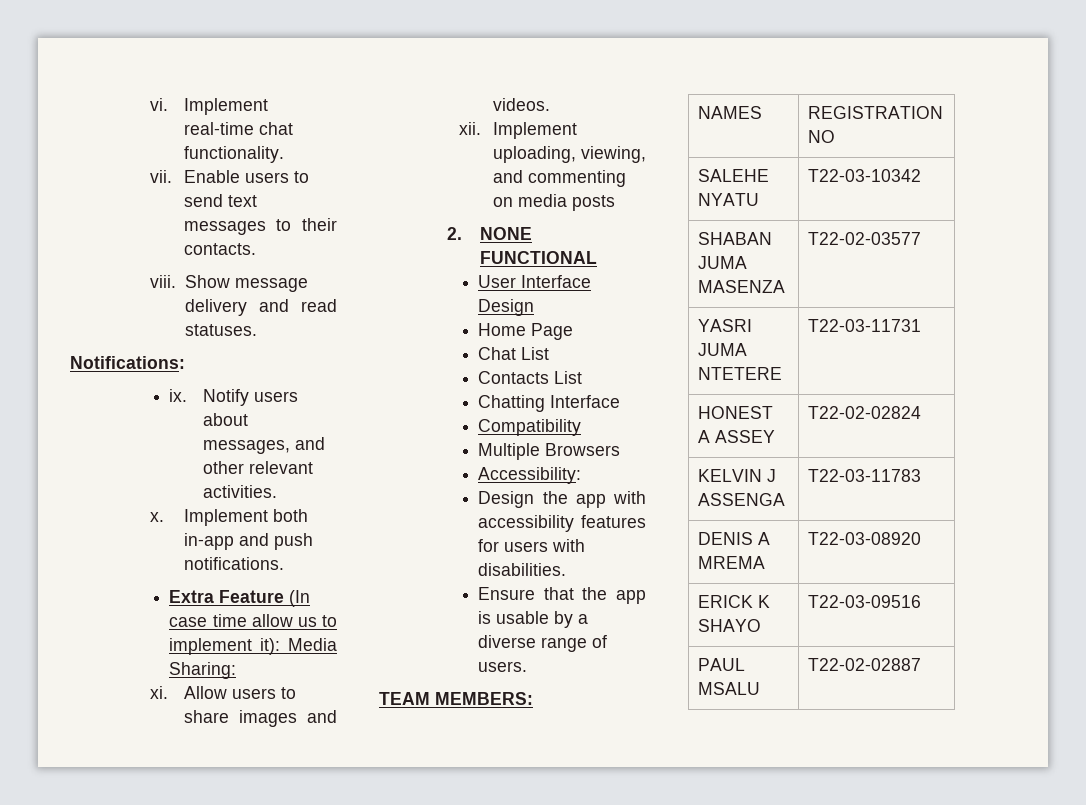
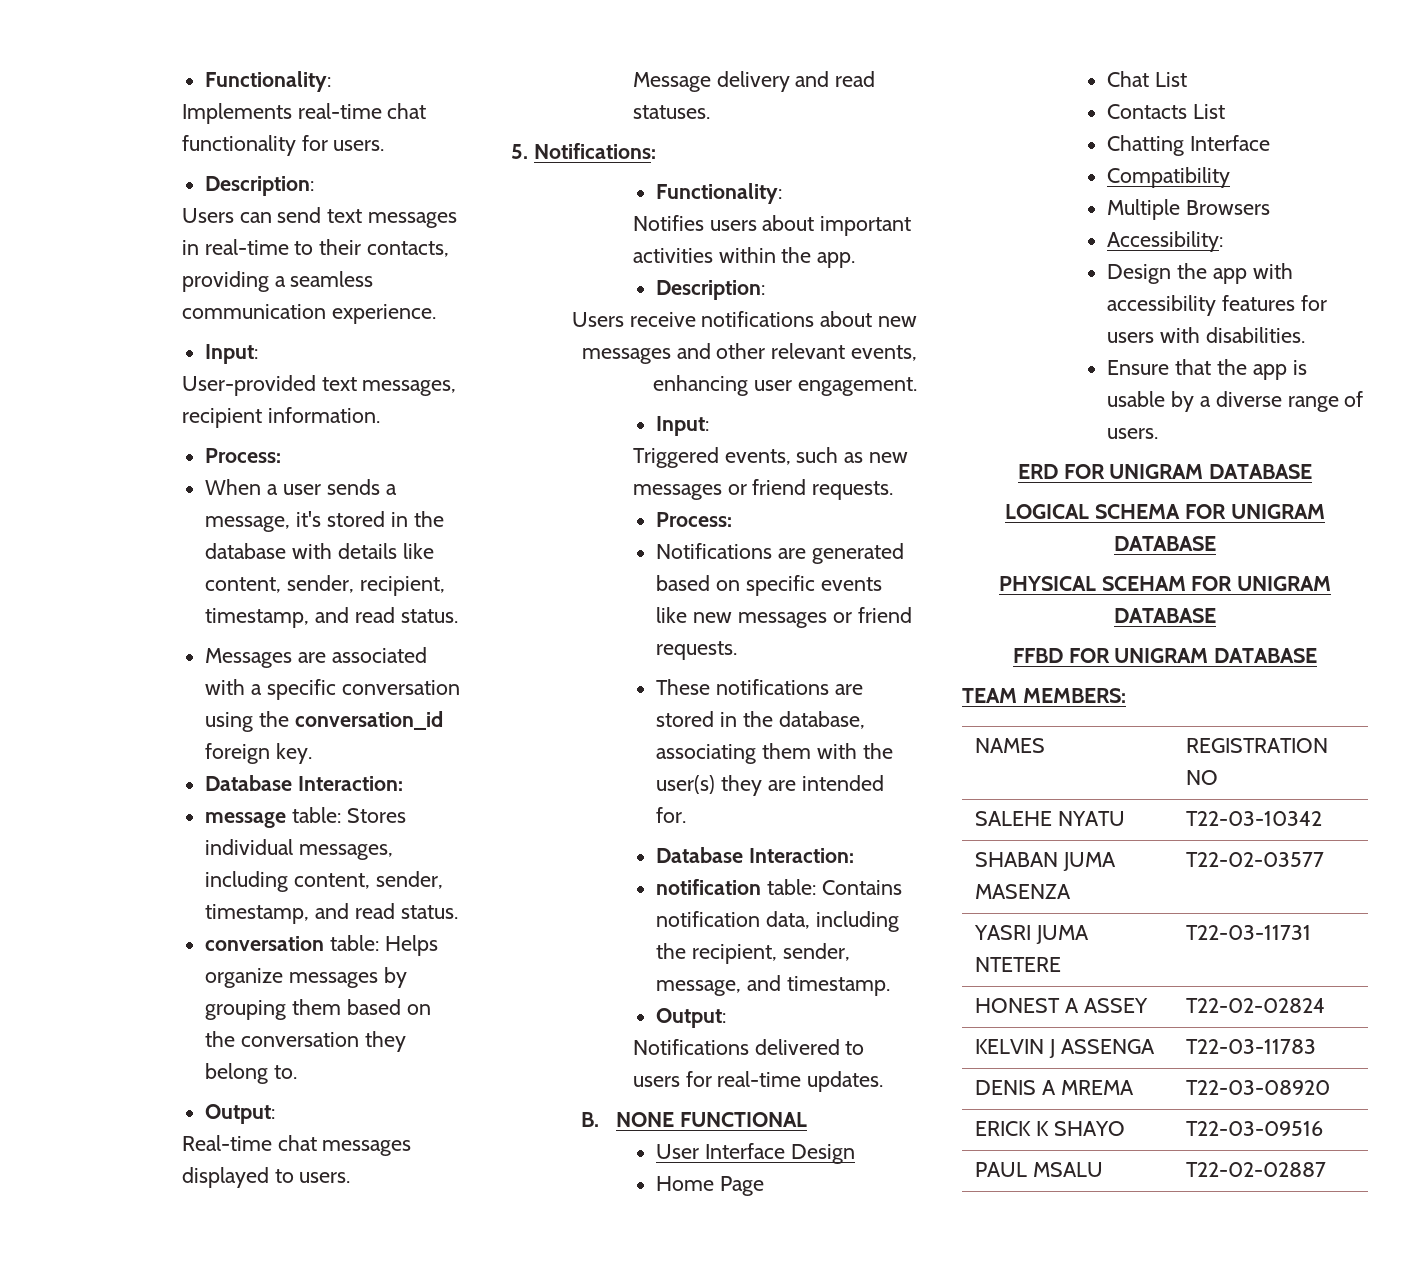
[150,98,268,115] [183,122,293,135] [183,146,284,163] [150,170,309,183] [183,194,257,207] [183,218,337,235] [183,243,256,255] [150,275,308,292] vi. Implement real-time chat functionality. // vii. Enable users to send text messages to their contacts. // viii. Show message -> [205,71,332,92] [181,103,427,124] [181,135,385,156] [205,176,315,196] [181,207,458,228] [181,239,450,257] [181,271,374,292] [181,304,436,324] [205,344,259,364] [181,375,457,396] [181,407,380,428] [205,448,282,463] [205,479,397,495] [205,511,444,532] [205,543,434,559] [205,575,446,596] [205,607,458,628] [205,647,428,668] [205,679,460,700] [205,711,444,732] [205,743,313,764] [205,775,404,791] [205,807,407,828] [205,839,394,860] [205,871,444,892] [205,903,458,924] [205,935,439,956] [205,967,408,988] [205,999,431,1020] [205,1031,407,1052] [205,1063,298,1084] [205,1104,276,1124] [181,1135,412,1156] [181,1167,351,1188] [632,72,711,92] Functionality: // Implements real-time chat functionality for users. // Description: // Users can send text messages in real-time to their contacts, providing a seamless communication experience. // Input: // User-provided text messages, recipient information. // Process: // When a user sends a message, it's stored in the database with details like content, sender, recipient, timestamp, and read status. // Messages are associated with a specific conversation using the conversation_id foreign key. // Database Interaction: // message table: Stores individual messages, including content, sender, timestamp, and read status. // conversation table: Helps organize messages by grouping them based on the conversation they belong to. // Output: // Real-time chat messages displayed to users. // Message
(257, 330) none -> [511,144,528,159] 5.
[169,389,299,406] [203,413,249,426] [203,437,326,454] [203,461,314,474] [203,485,278,498] [150,509,308,526] [183,533,313,550] [183,557,284,570] [169,590,311,607] [169,614,337,627] [169,638,337,655] [169,662,237,679] [150,686,296,699] [183,710,337,727] [492,98,550,111] [459,122,577,139] [492,146,646,163] [492,170,626,187] [492,194,615,211] [446,227,462,240] ix. Notify users about messages, and other relevant activities. // x. Implement both in-app and push notifications. // Extra Feature (In case time allow us to implement it): Media Sharing: // xi. Allow users to share images and videos. // xii. Implement uploading, viewing, and commenting on media posts // 2. -> [656,183,783,204] [632,215,912,236] [632,247,856,268] [656,280,766,300] [571,311,917,327] [581,343,917,364] [653,375,917,396] [656,416,710,436] [632,447,909,468] [632,479,894,500] [656,512,733,527] [656,543,905,564] [656,575,882,596] [656,607,912,628] [656,641,738,660] [656,679,864,695] [656,711,865,729] [656,743,893,764] [656,775,884,796] [656,807,687,823] [656,847,855,863] [656,879,903,895] [656,911,900,932] [656,943,851,964] [656,975,891,996] [656,1008,727,1028] [632,1039,865,1055] [632,1071,884,1092] [581,1112,600,1127] Functionality: // Notifies users about important activities within the app. // Description: // Users receive notifications about new messages and other relevant events, enhancing user engagement. // Input: // Triggered events, such as new messages or friend requests. // Process: // Notifications are generated based on specific events like new messages or friend requests. // These notifications are stored in the database, associating them with the user(s) they are intended for. // Database Interaction: // notification table: Contains notification data, including the recipient, sender, message, and timestamp. // Output: // Notifications delivered to users for real-time updates. // B.
(528, 666) none -> [1017,464,1313,479] [1005,504,1325,519] [1113,536,1217,551] [998,576,1332,591] [1113,608,1217,623] [1012,648,1318,663] // ERD FOR UNIGRAM DATABASE // LOGICAL SCHEMA FOR UNIGRAM DATABASE // PHYSICAL SCEHAM FOR UNIGRAM DATABASE // FFBD FOR UNIGRAM DATABASE

